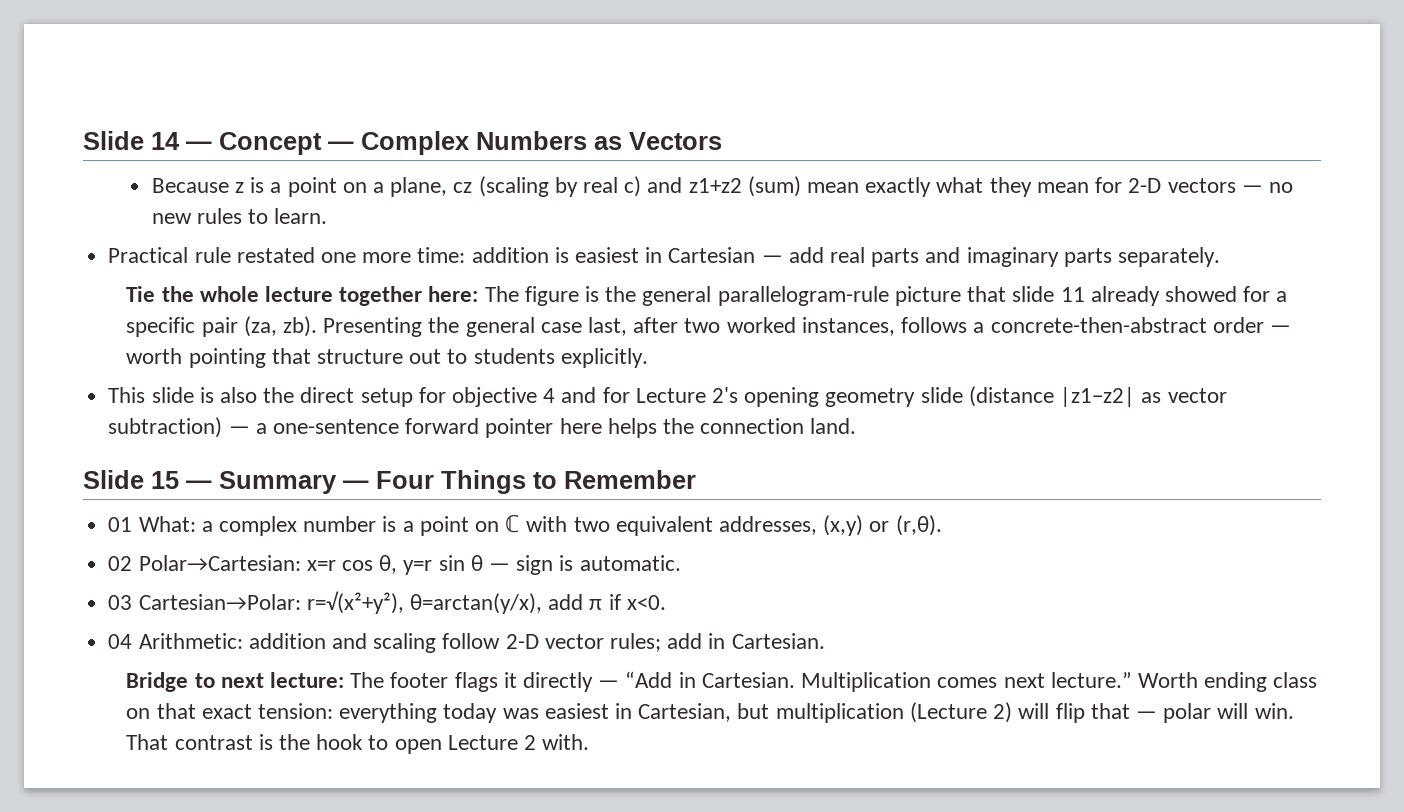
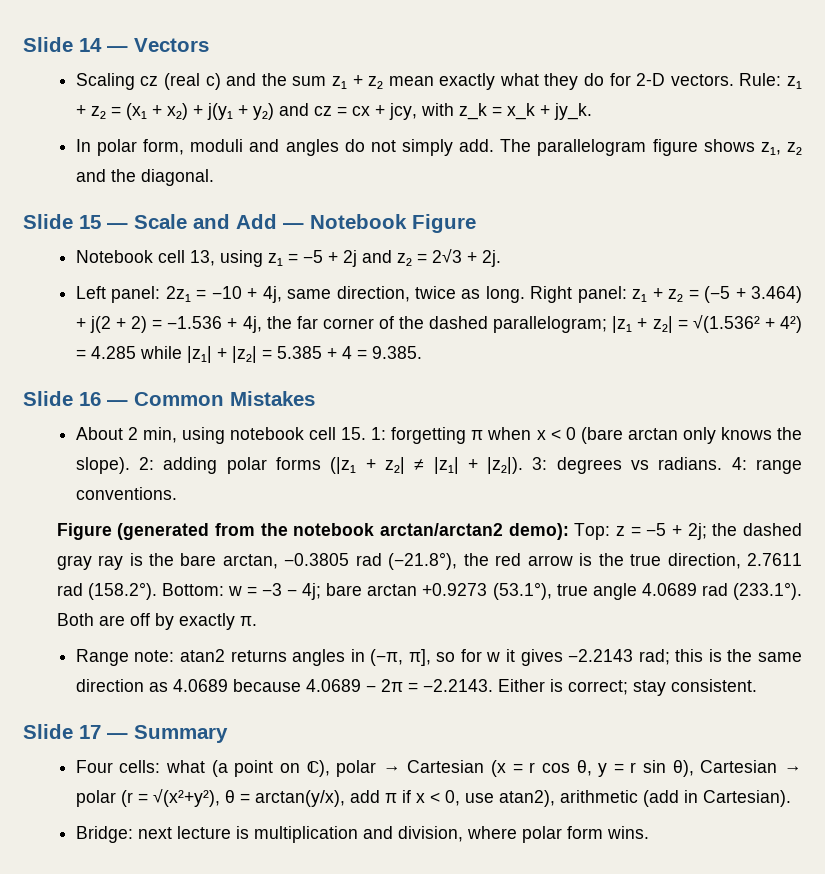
[219,131,722,155] [151,176,801,197] Concept — Complex Numbers as Vectors // Because z is a point on a plane, cz (scaling by real c) and z1+z2 (sum) -> [134,38,209,52] [75,73,384,90] Vectors // Scaling cz (real c) and the sum z₁ + z₂
[1036,182,1089,193] mean -> [584,73,605,86] do
[1167,178,1293,193] [151,208,328,224] [108,247,1221,267] [126,286,1288,306] [126,316,1291,337] [126,348,648,368] [108,386,1227,407] [108,417,857,438] [83,470,696,494] [108,514,942,536] [108,555,681,575] [108,591,666,614] [108,633,825,653] [126,671,1318,692] [126,702,1294,723] [126,734,590,754] vectors — no new rules to learn. // Practical rule restated one more time: addition is easiest in Cartesian — add real parts and imaginary parts separately. // Tie the whole lecture together here: The figure is the general parallelogram-rule picture that slide 11 already showed for a specific pair (za, zb). Presenting the general case last, after two worked instances, follows a concrete-then-abstract order — worth pointing that structure out to students explicitly. // This slide is also the direct setup for objective 4 and for Lecture 2's opening geometry slide (distance |z1−z2| as vector subtraction) — a one-sentence forward pointer here helps the connection land. // Slide 15 — Summary — Four Things to Remember // 01 What: a complex number is a point on ℂ with two equivalent addresses, (x,y) or (r,θ). // 02 Polar→Cartesian: x=r cos θ, y=r sin θ — sign is automatic. // 03 Cartesian→Polar: r=√(x²+y²), θ=arctan(y/x), add π if x<0. // 04 Arithmetic: addition and scaling follow 2-D vector rules; add in Cartesian. // Bridge to next lecture: The footer flags it directly — “Add in Cartesian. Multiplication comes next lecture.” Worth ending class on that exact tension: everything today was easiest in Cartesian, but multiplication (Lecture 2) will flip that — polar will win. That contrast is the hook to open Lecture 2 with. -> [670,73,803,89] [75,103,592,120] [75,139,802,156] [75,169,214,186] [23,214,476,233] [75,249,501,267] [75,286,803,303] [75,315,803,333] [75,346,422,363] [23,391,315,406] [75,427,802,444] [75,457,802,474] [75,487,177,500] [56,523,803,540] [56,552,803,570] [56,582,803,600] [56,613,257,630] [75,649,802,666] [75,679,757,696] [23,724,228,743] [75,760,803,777] [75,789,791,807] [75,826,649,843] vectors. Rule: z₁ + z₂ = (x₁ + x₂) + j(y₁ + y₂) and cz = cx + jcy, with z_k = x_k + jy_k. // In polar form, moduli and angles do not simply add. The parallelogram figure shows z₁, z₂ and the diagonal. // Slide 15 — Scale and Add — Notebook Figure // Notebook cell 13, using z₁ = −5 + 2j and z₂ = 2√3 + 2j. // Left panel: 2z₁ = −10 + 4j, same direction, twice as long. Right panel: z₁ + z₂ = (−5 + 3.464) + j(2 + 2) = −1.536 + 4j, the far corner of the dashed parallelogram; |z₁ + z₂| = √(1.536² + 4²) = 4.285 while |z₁| + |z₂| = 5.385 + 4 = 9.385. // Slide 16 — Common Mistakes // About 2 min, using notebook cell 15. 1: forgetting π when x < 0 (bare arctan only knows the slope). 2: adding polar forms (|z₁ + z₂| ≠ |z₁| + |z₂|). 3: degrees vs radians. 4: range conventions. // Figure (generated from the notebook arctan/arctan2 demo): Top: z = −5 + 2j; the dashed gray ray is the bare arctan, −0.3805 rad (−21.8°), the red arrow is the true direction, 2.7611 rad (158.2°). Bottom: w = −3 − 4j; bare arctan +0.9273 (53.1°), true angle 4.0689 rad (233.1°). Both are off by exactly π. // Range note: atan2 returns angles in (−π, π], so for w it gives −2.2143 rad; this is the same direction as 4.0689 because 4.0689 − 2π = −2.2143. Either is correct; stay consistent. // Slide 17 — Summary // Four cells: what (a point on ℂ), polar → Cartesian (x = r cos θ, y = r sin θ), Cartesian → polar (r = √(x²+y²), θ = arctan(y/x), add π if x < 0, use atan2), arithmetic (add in Cartesian). // Bridge: next lecture is multiplication and division, where polar form wins.

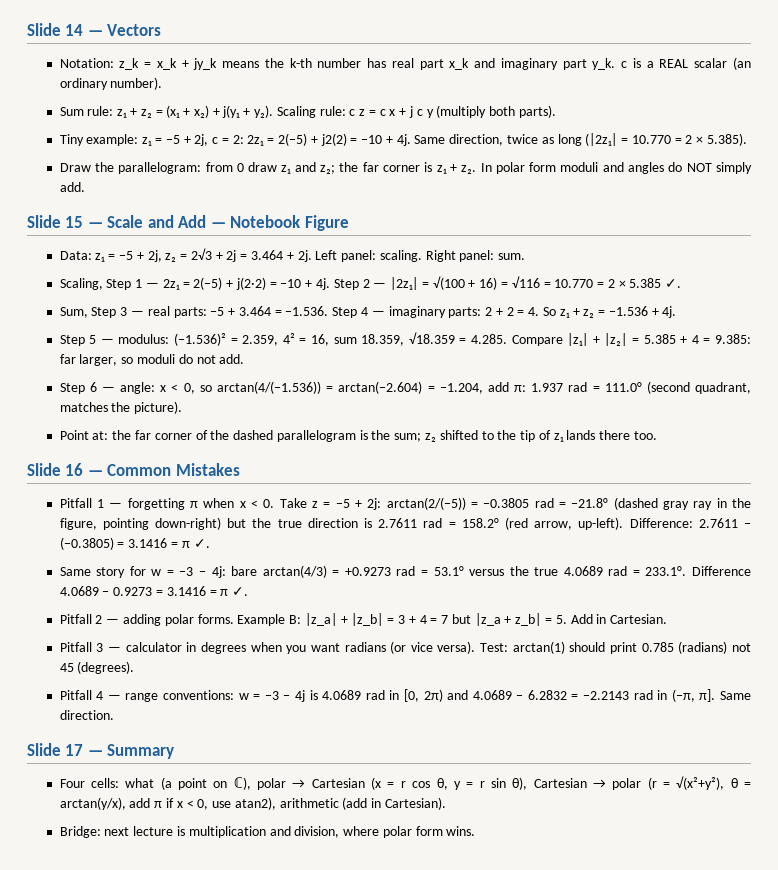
[75,73,782,90] Scaling cz (real c) and the sum z₁ + z₂ mean exactly what they do for 2-D vectors. Rule: -> [59,57,751,70] [59,77,163,90] [59,106,114,116] Notation: z_k = x_k + jy_k means the k-th number has real part x_k and imaginary part y_k. c is a REAL scalar (an ordinary number). // Sum rule:
[252,103,592,120] y₂) and cz = cx + jcy, with z_k = x_k + jy_k. // -> [254,105,556,118] [59,133,748,146] [59,162,477,174] y₂). Scaling rule: c z = c x + j c y (multiply both parts). // Tiny example: z₁ = −5 + 2j, c = 2: 2z₁ = 2(−5) + j2(2) = −10 + 4j. Same direction, twice as long (|2z₁| = 10.770 = 2 × 5.385). // Draw the parallelogram: from 0 draw z₁ and z₂; the far corner is z₁ + z₂.
[143,139,185,155] form, -> [529,162,557,172] form
[370,140,396,152] not -> [686,163,712,172] NOT
[500,139,802,156] [75,169,214,186] The parallelogram figure shows z₁, z₂ and the diagonal. -> (85, 187) none
[75,250,392,267] Notebook cell 13, using z₁ = −5 + 2j and -> [59,250,162,262] Data: z₁ = −5 + 2j,
(477, 257) none -> [226,250,294,262] 2j = 3.464 +
(501, 258) // -> (312, 256) none
[165,286,803,303] [75,315,803,333] [75,346,182,359] 2z₁ = −10 + 4j, same direction, twice as long. Right panel: z₁ + z₂ = (−5 + 3.464) + j(2 + 2) = −1.536 + 4j, the far corner of the dashed parallelogram; |z₁ + z₂| = √(1.536² + 4²) = 4.285 while -> [379,250,526,262] [59,276,682,290] [59,306,677,318] [59,332,563,346] scaling. Right panel: sum. // Scaling, Step 1 — 2z₁ = 2(−5) + j(2·2) = −10 + 4j. Step 2 — |2z₁| = √(100 + 16) = √116 = 10.770 = 2 × 5.385 ✓. // Sum, Step 3 — real parts: −5 + 3.464 = −1.536. Step 4 — imaginary parts: 2 + 2 = 4. So z₁ + z₂ = −1.536 + 4j. // Step 5 — modulus: (−1.536)² = 2.359, 4² = 16, sum 18.359, √18.359 = 4.285. Compare
[371,346,422,359] 9.385. -> [715,334,752,344] [59,354,245,366] [59,381,752,394] [59,401,183,414] [59,430,658,442] 9.385: far larger, so moduli do not add. // Step 6 — angle: x < 0, so arctan(4/(−1.536)) = arctan(−2.604) = −1.204, add π: 1.937 rad = 111.0° (second quadrant, matches the picture). // Point at: the far corner of the dashed parallelogram is the sum; z₂ shifted to the tip of z₁ lands there too.
[75,427,387,444] About 2 min, using notebook cell 15. 1: -> [59,498,123,508] Pitfall 1 —
[565,427,802,444] [75,457,802,474] [75,487,177,500] [56,523,803,540] [56,552,803,570] [56,582,803,600] [56,613,257,630] [75,649,802,666] [75,679,757,696] 0 (bare arctan only knows the slope). 2: adding polar forms (|z₁ + z₂| ≠ |z₁| + |z₂|). 3: degrees vs radians. 4: range conventions. // Figure (generated from the notebook arctan/arctan2 demo): Top: z = −5 + 2j; the dashed gray ray is the bare arctan, −0.3805 rad (−21.8°), the red arrow is the true direction, 2.7611 rad (158.2°). Bottom: w = −3 − 4j; bare arctan +0.9273 (53.1°), true angle 4.0689 rad (233.1°). Both are off by exactly π. // Range note: atan2 returns angles in (−π, π], so for w it gives −2.2143 rad; this is the same direction as 4.0689 because 4.0689 − 2π = −2.2143. Either is correct; stay consistent. -> [263,497,752,510] [59,517,752,530] [59,537,210,550] [59,565,751,578] [59,586,249,596] [59,613,668,626] [59,641,751,654] [59,661,135,674] [59,689,752,702] [59,710,114,720] 0. Take z = −5 + 2j: arctan(2/(−5)) = −0.3805 rad = −21.8° (dashed gray ray in the figure, pointing down-right) but the true direction is 2.7611 rad = 158.2° (red arrow, up-left). Difference: 2.7611 − (−0.3805) = 3.1416 = π ✓. // Same story for w = −3 − 4j: bare arctan(4/3) = +0.9273 rad = 53.1° versus the true 4.0689 rad = 233.1°. Difference 4.0689 − 0.9273 = 3.1416 = π ✓. // Pitfall 2 — adding polar forms. Example B: |z_a| + |z_b| = 3 + 4 = 7 but |z_a + z_b| = 5. Add in Cartesian. // Pitfall 3 — calculator in degrees when you want radians (or vice versa). Test: arctan(1) should print 0.785 (radians) not 45 (degrees). // Pitfall 4 — range conventions: w = −3 − 4j is 4.0689 rad in [0, 2π) and 4.0689 − 6.2832 = −2.2143 rad in (−π, π]. Same direction.

